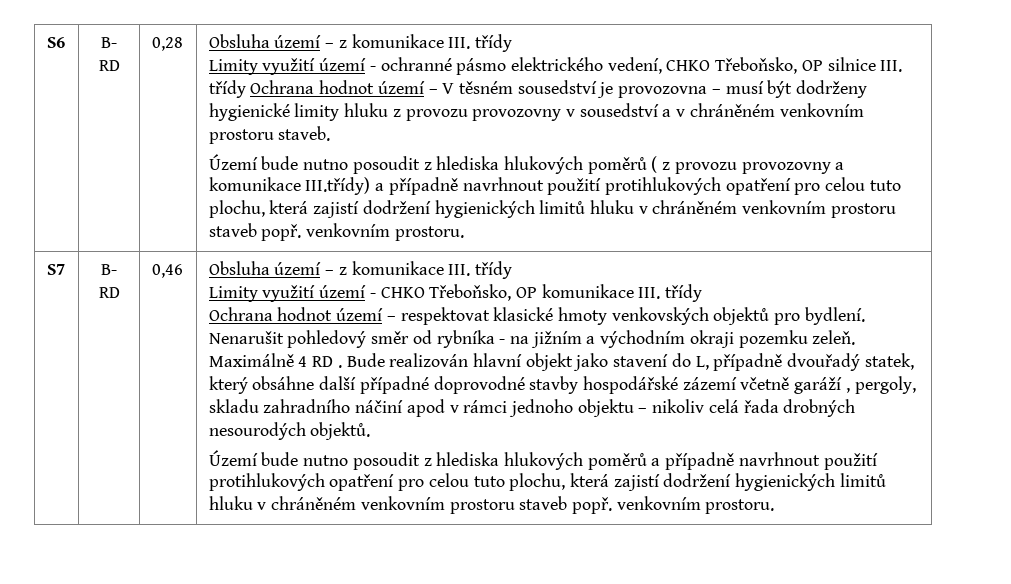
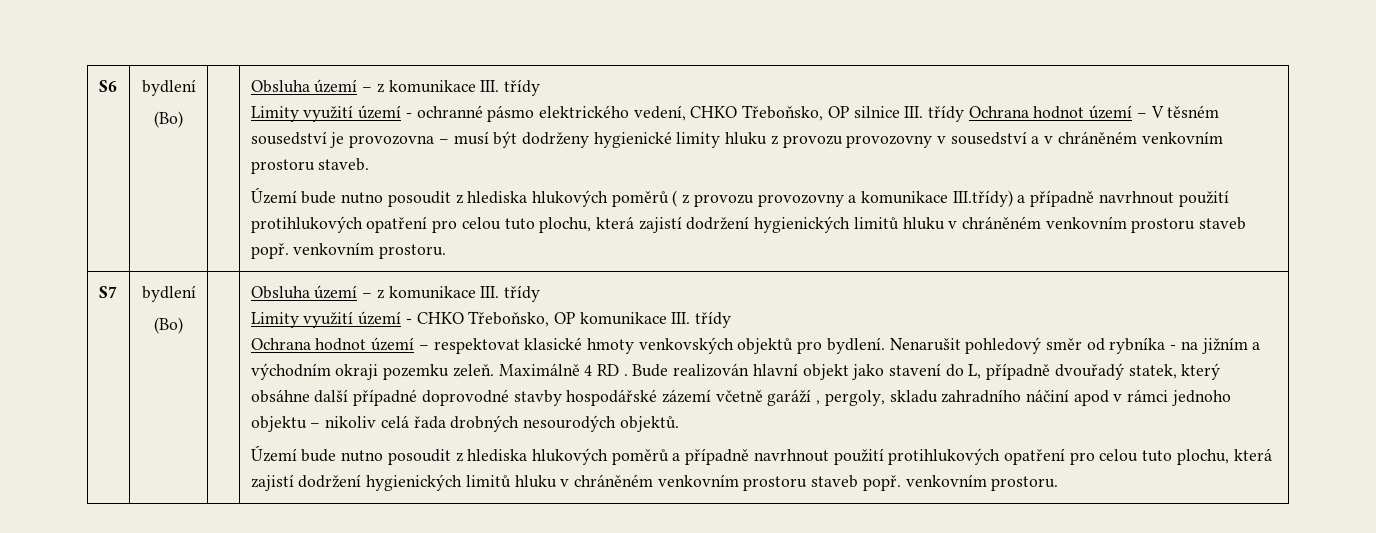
[101,37,117,48] [98,60,120,71] [151,37,183,51] B- RD | 0,28 -> [141,79,196,96] [154,111,183,128] bydlení // (Bo) |
[101,264,117,275] [98,287,120,298] [151,264,183,278] B- RD | 0,46 -> [141,285,196,302] [154,317,183,334] bydlení // (Bo) |

